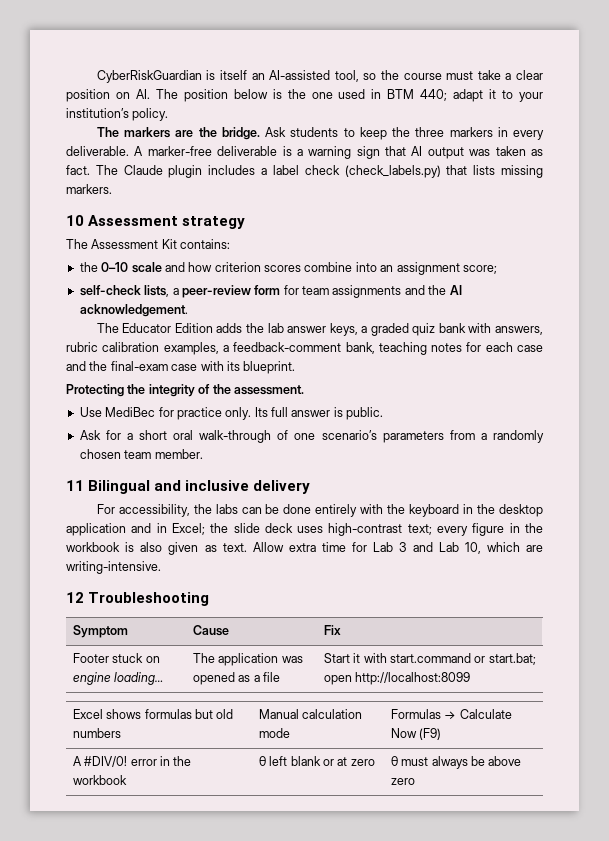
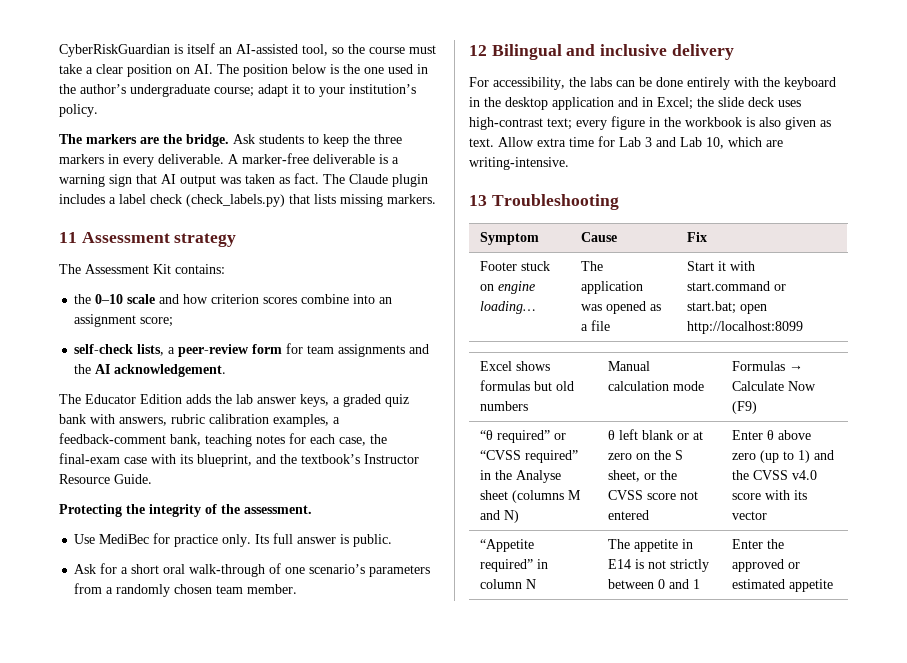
[387,89,448,101] BTM 440; -> [59,84,254,97] the author’s undergraduate course;
[66,215,84,226] 10 -> [59,232,77,243] 11
[517,345,544,352] [66,361,86,371] case and -> [339,437,366,446] case,
[243,361,296,374] blueprint. -> [197,454,419,467] [59,474,152,484] blueprint, and the textbook’s Instructor Resource Guide.
[66,480,84,491] 11 -> [469,45,487,56] 12
[66,592,84,603] 12 -> [469,195,487,206] 13
[72,756,192,767] [72,775,127,785] A #DIV/0! error in the workbook -> [480,430,567,443] [480,450,579,463] [480,470,562,483] [480,490,582,503] [480,510,520,523] “θ required” or “CVSS required” in the Analyse sheet (columns M and N)
[390,756,522,769] [390,778,415,785] | θ must always be above zero -> [636,450,684,460] [608,470,678,482] [608,490,699,500] [608,510,650,520] [732,430,812,440] [732,450,835,463] [732,470,818,480] [732,490,808,500] [732,511,768,520] [480,539,535,552] [480,559,549,572] [480,579,537,589] [608,539,694,552] [608,559,710,572] [608,579,701,589] [732,539,785,549] [732,559,801,572] [732,579,834,592] on the S sheet, or the CVSS score not entered | Enter θ above zero (up to 1) and the CVSS v4.0 score with its vector // “Appetite required” in column N | The appetite in E14 is not strictly between 0 and 1 | Enter the approved or estimated appetite

